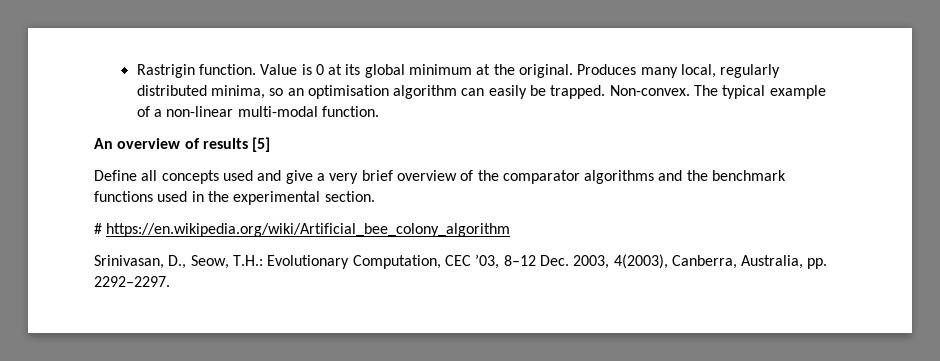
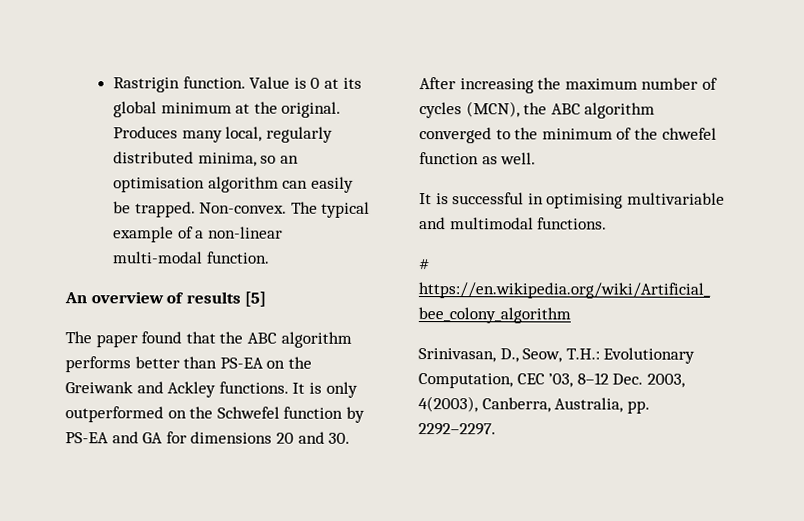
[94,170,787,184] [94,191,375,205] Define all concepts used and give a very brief overview of the comparator algorithms and the benchmark functions used in the experimental section. -> [65,331,352,348] [65,356,312,373] [65,381,358,398] [65,406,365,423] [65,431,351,444] [419,77,718,94] [419,101,656,119] [419,127,717,144] [419,152,537,165] [419,192,725,209] [419,217,608,230] The paper found that the ABC algorithm performs better than PS-EA on the Greiwank and Ackley functions. It is only outperformed on the Schwefel function by PS-EA and GA for dimensions 20 and 30. After increasing the maximum number of cycles (MCN), the ABC algorithm converged to the minimum of the chwefel function as well. // It is successful in optimising multivariable and multimodal functions.

